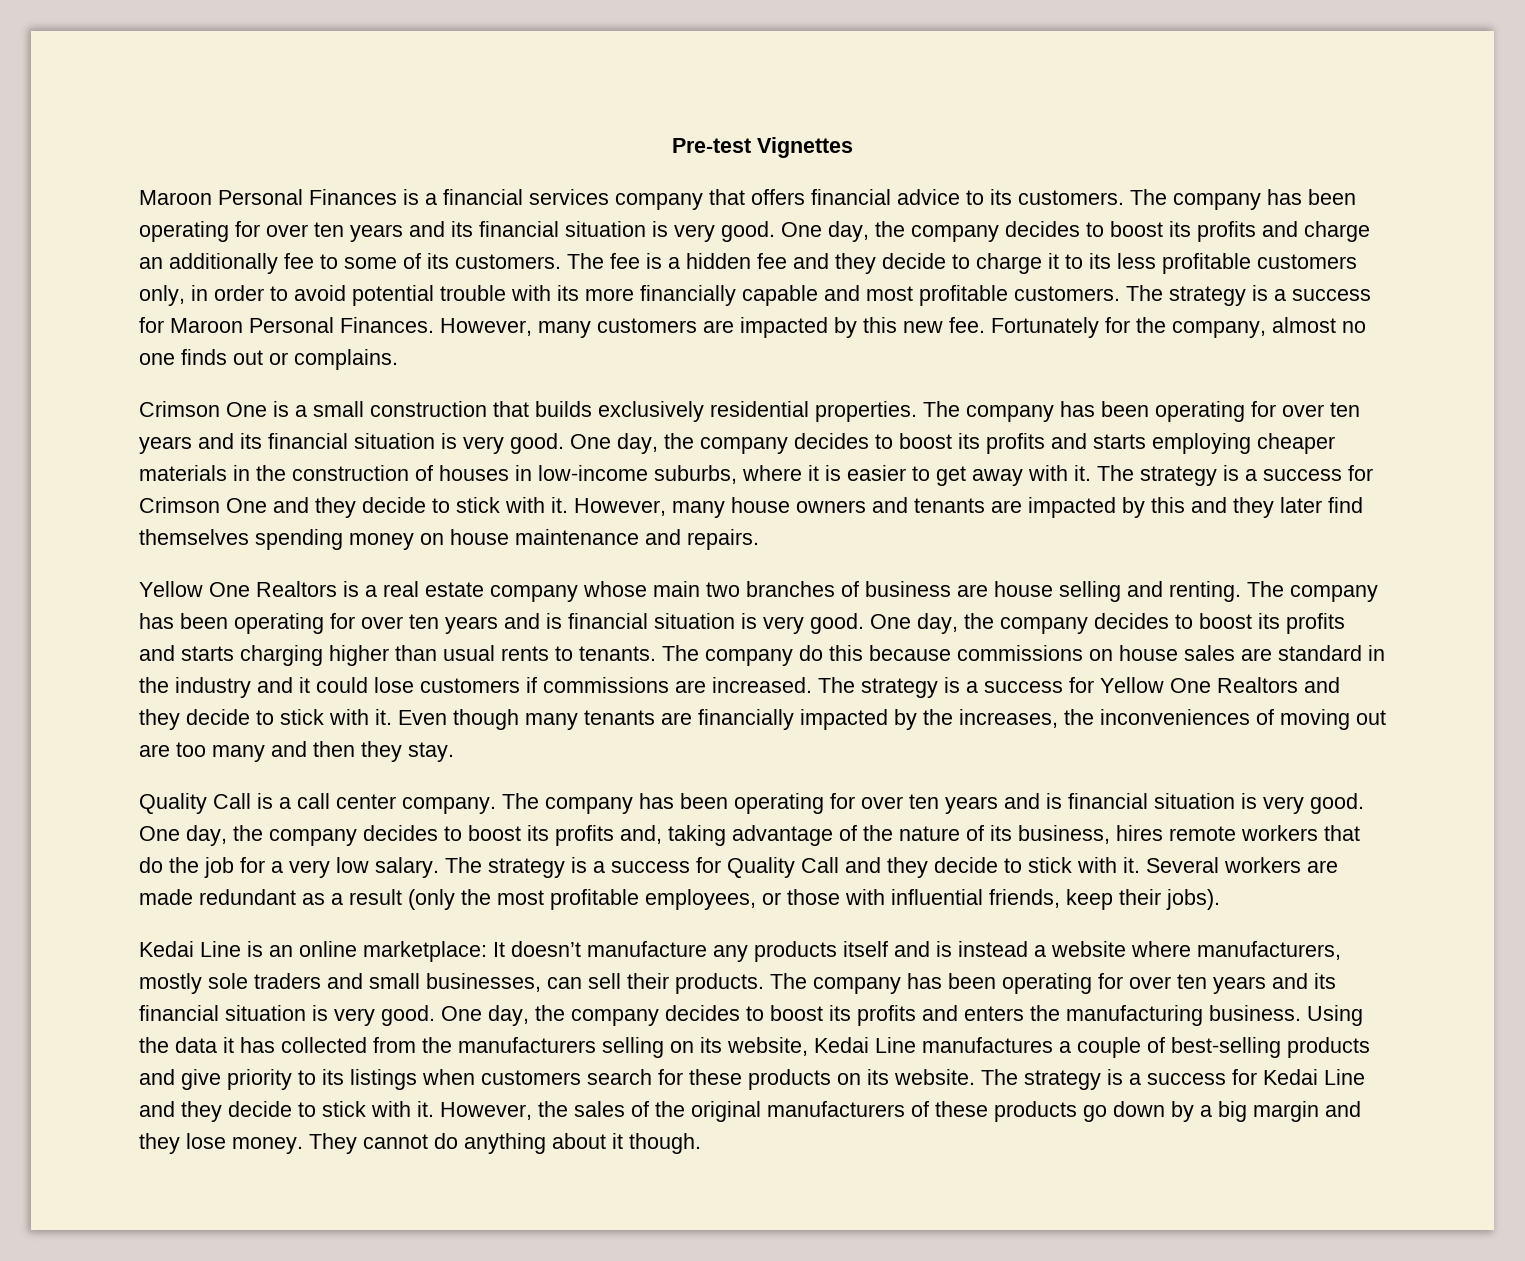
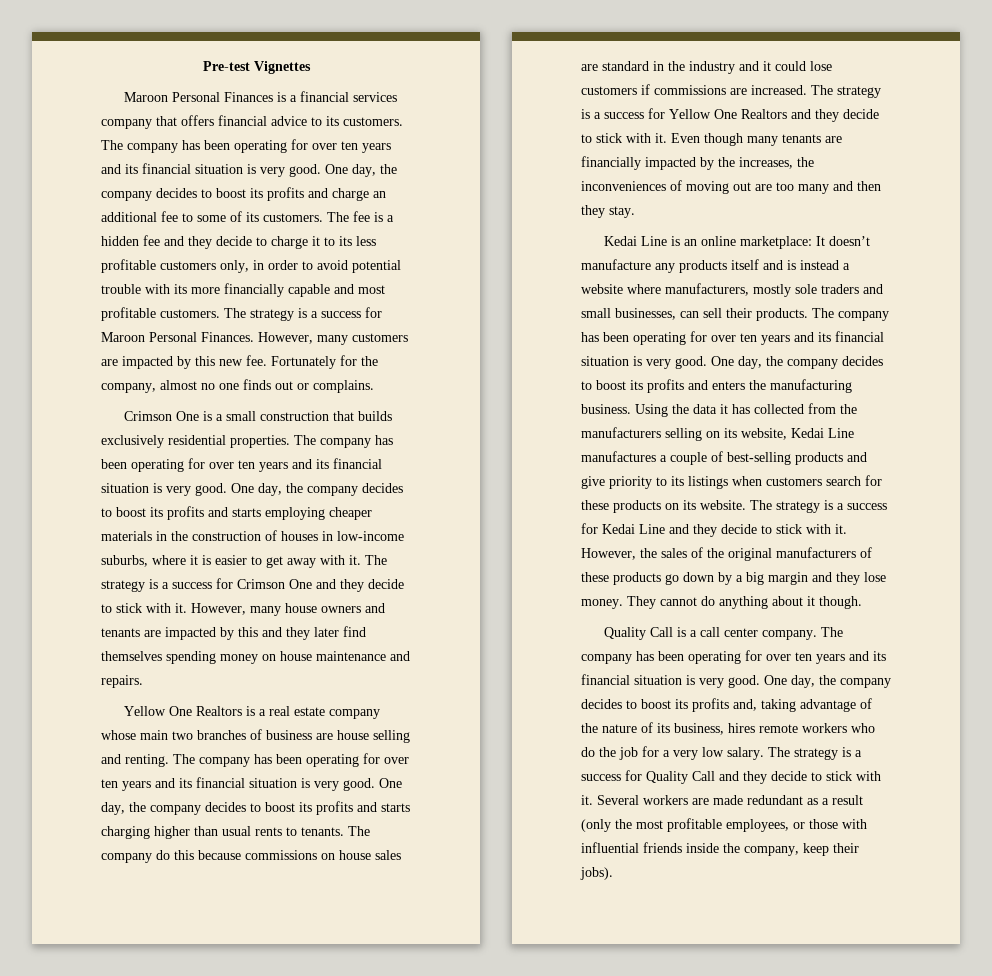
[169,253,278,274] additionally -> [101,212,157,222] additional
[546,613,562,629] is -> [179,778,192,788] its
[139,793,1364,814] [139,825,1360,846] [139,857,1338,878] [139,889,1220,910] // Quality Call is a call center company. The company has been operating for over ten years and is financial situation is very good. One day, the company decides to boost its profits and, taking advantage of the nature of its business, hires remote workers that do the job for a very low salary. The strategy is a success for Quality Call and they decide to stick with it. Several workers are made redundant as a result (only the most profitable employees, or those with influential friends, keep their jobs). -> (635, 212) none
(701, 1143) none -> [604,627,844,640] [581,650,886,664] [581,674,891,688] [581,698,872,712] [581,722,875,735] [581,746,862,760] [581,770,881,784] [581,795,863,805] [581,818,867,832] [581,842,859,856] [580,867,613,880] // Quality Call is a call center company. The company has been operating for over ten years and its financial situation is very good. One day, the company decides to boost its profits and, taking advantage of the nature of its business, hires remote workers who do the job for a very low salary. The strategy is a success for Quality Call and they decide to stick with it. Several workers are made redundant as a result (only the most profitable employees, or those with influential friends inside the company, keep their jobs).

